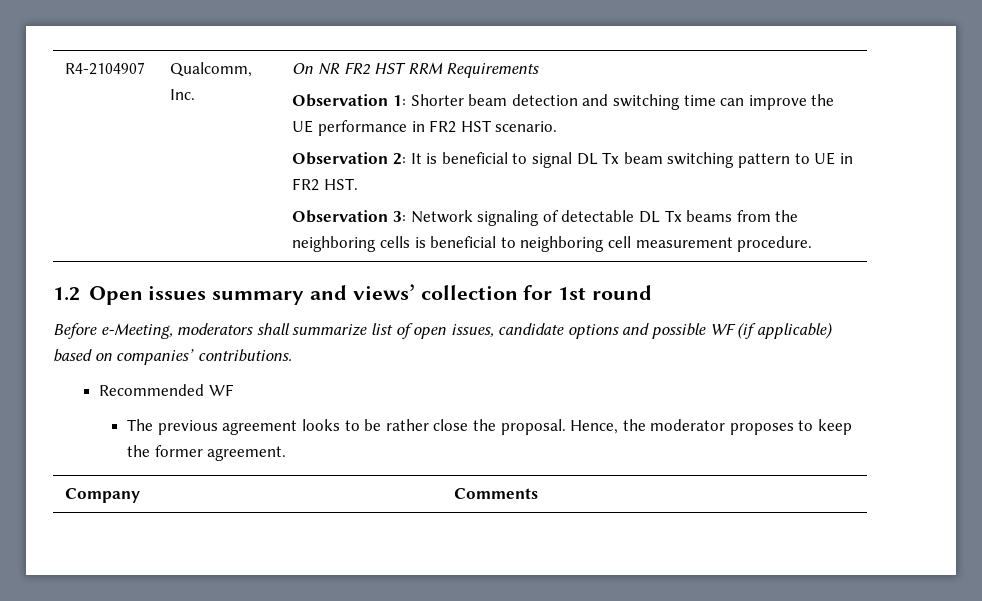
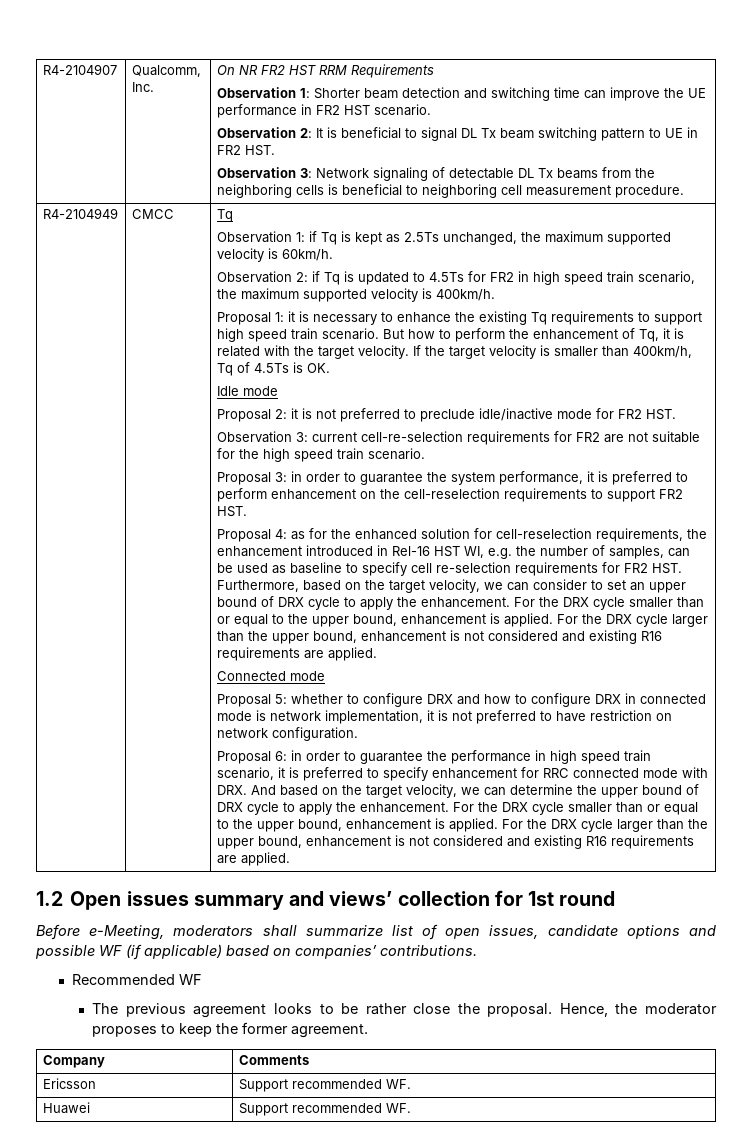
(813, 244) none -> [42,208,118,219] [131,209,174,219] [216,209,233,222] [216,231,671,245] [216,248,333,262] [216,271,695,285] [216,288,495,302] [216,311,702,325] [216,328,684,342] [216,345,692,359] [216,362,330,376] [216,386,278,396] [216,408,676,422] [216,431,700,445] [216,448,425,462] [216,471,688,485] [216,488,683,502] [216,506,247,517] [216,528,707,542] [216,545,690,559] [216,562,682,576] [216,579,686,593] [216,596,704,610] [216,613,708,627] [216,630,662,644] [216,647,377,661] [216,671,325,681] [216,693,706,707] [216,710,672,724] [216,727,358,741] [216,750,651,764] [216,767,708,781] [216,784,699,798] [216,802,698,815] [216,818,708,832] [216,835,694,849] [216,852,290,866] // R4-2104949 | CMCC | Tq // Observation 1: if Tq is kept as 2.5Ts unchanged, the maximum supported velocity is 60km/h. // Observation 2: if Tq is updated to 4.5Ts for FR2 in high speed train scenario, the maximum supported velocity is 400km/h. // Proposal 1: it is necessary to enhance the existing Tq requirements to support high speed train scenario. But how to perform the enhancement of Tq, it is related with the target velocity. If the target velocity is smaller than 400km/h, Tq of 4.5Ts is OK. // Idle mode // Proposal 2: it is not preferred to preclude idle/inactive mode for FR2 HST. // Observation 3: current cell-re-selection requirements for FR2 are not suitable for the high speed train scenario. // Proposal 3: in order to guarantee the system performance, it is preferred to perform enhancement on the cell-reselection requirements to support FR2 HST. // Proposal 4: as for the enhanced solution for cell-reselection requirements, the enhancement introduced in Rel-16 HST WI, e.g. the number of samples, can be used as baseline to specify cell re-selection requirements for FR2 HST. Furthermore, based on the target velocity, we can consider to set an upper bound of DRX cycle to apply the enhancement. For the DRX cycle smaller than or equal to the upper bound, enhancement is applied. For the DRX cycle larger than the upper bound, enhancement is not considered and existing R16 requirements are applied. // Connected mode // Proposal 5: whether to configure DRX and how to configure DRX in connected mode is network implementation, it is not preferred to have restriction on network configuration. // Proposal 6: in order to guarantee the performance in high speed train scenario, it is preferred to specify enhancement for RRC connected mode with DRX. And based on the target velocity, we can determine the upper bound of DRX cycle to apply the enhancement. For the DRX cycle smaller than or equal to the upper bound, enhancement is applied. For the DRX cycle larger than the upper bound, enhancement is not considered and existing R16 requirements are applied.
(539, 493) none -> [42,1078,96,1089] [238,1079,411,1092] [42,1102,90,1114] [238,1103,411,1116] // Ericsson | Support recommended WF. // Huawei | Support recommended WF.

